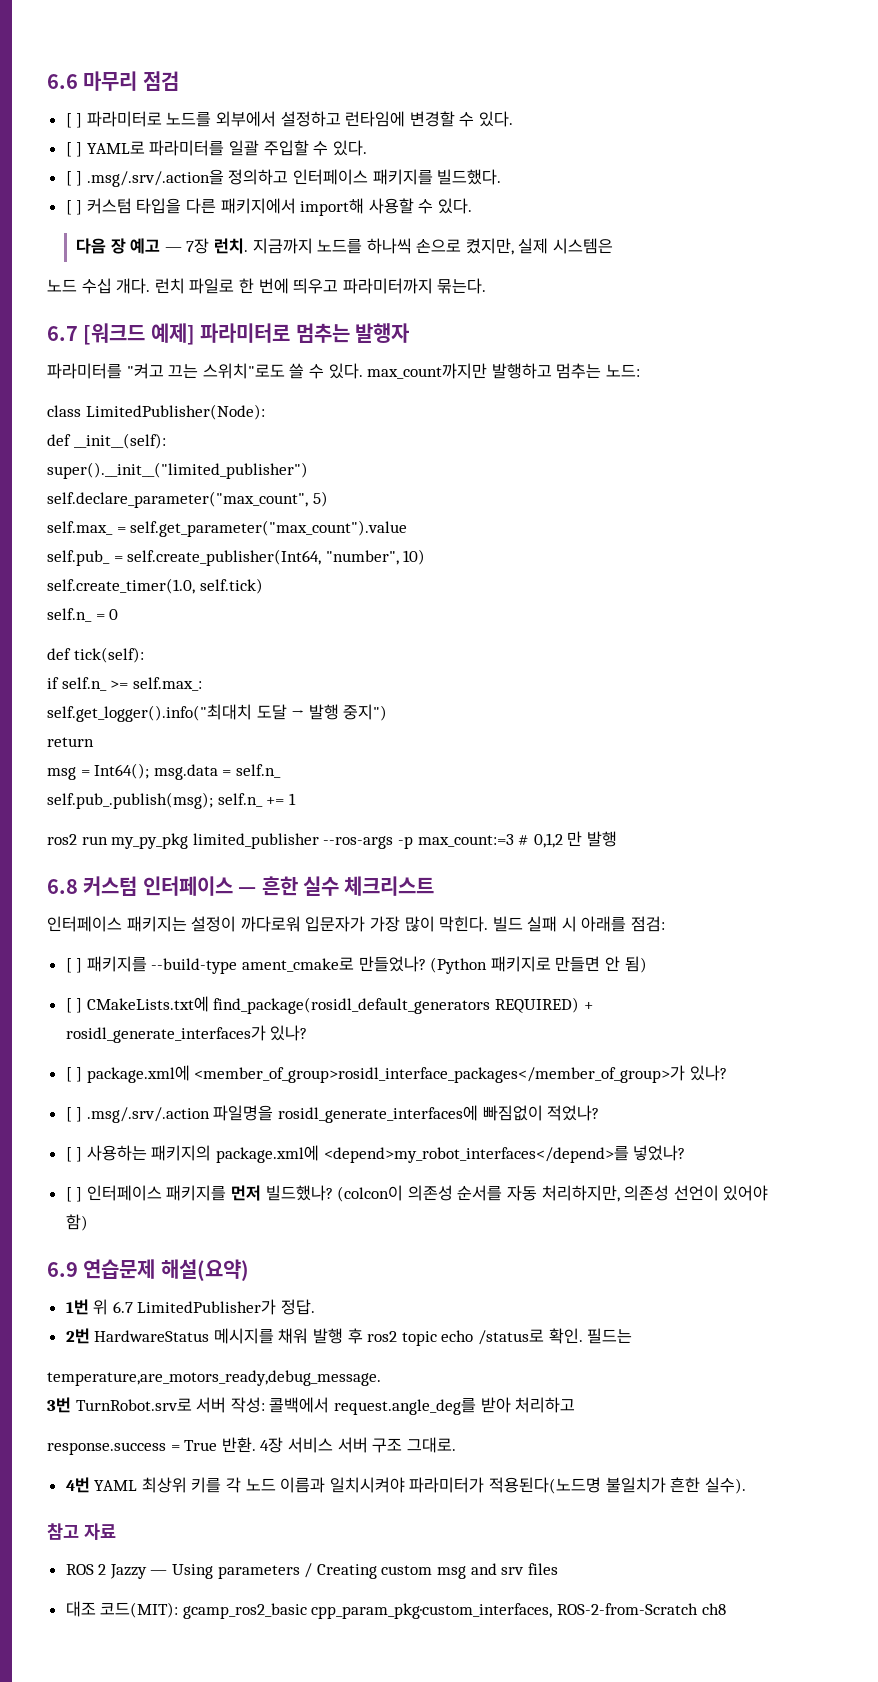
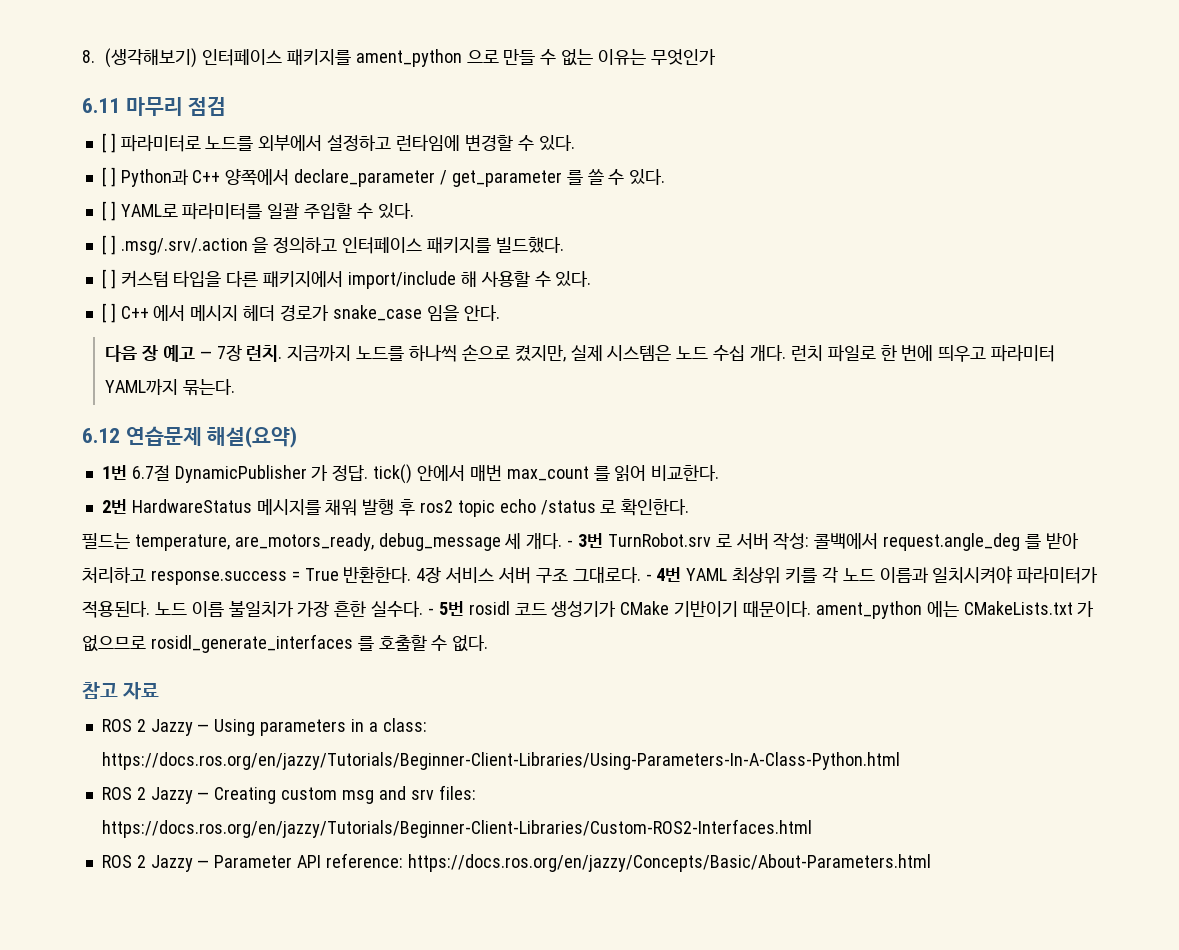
[47,74,78,89] 6.6 -> [82,48,716,68] [82,98,120,113] 8. (생각해보기) 인터페이스 패키지를 ament_python 으로 만들 수 없는 이유는 무엇인가 // 6.11
(514, 119) none -> [101,167,666,187] // [ ] Python과 C++ 양쪽에서 declare_parameter / get_parameter 를 쓸 수 있다.
[86,169,224,187] .msg/.srv/.action을 -> [120,237,269,255] .msg/.srv/.action 을
[300,198,365,216] import해 -> [347,271,477,289] import/include 해
(473, 206) none -> [101,303,500,323] // [ ] C++ 에서 메시지 헤더 경로가 snake_case 임을 안다.
(614, 246) // -> (672, 353) none
[342,278,433,294] 파라미터까지 -> [991,345,1056,362] [105,379,179,395] 파라미터 YAML까지
[47,323,409,345] [47,363,640,379] [47,404,265,420] [47,433,166,449] [47,462,308,479] [47,491,328,508] [47,520,408,537] [47,549,426,566] [47,578,263,594] [47,608,119,622] [47,647,144,663] [47,677,202,691] [47,704,388,722] [47,737,94,747] [47,763,281,780] [47,792,296,809] [47,831,617,849] [47,876,435,896] [47,916,666,932] [65,956,647,974] [65,996,593,1014] [65,1025,308,1043] [65,1065,728,1083] [65,1105,600,1123] [65,1145,686,1163] [65,1185,769,1202] [65,1214,88,1231] [47,1259,249,1281] [65,1299,316,1315] 6.7 [워크드 예제] 파라미터로 멈추는 발행자 // 파라미터를 "켜고 끄는 스위치"로도 쓸 수 있다. max_count까지만 발행하고 멈추는 노드: // class LimitedPublisher(Node): // def __init__(self): // super().__init__("limited_publisher") // self.declare_parameter("max_count", 5) // self.max_ = self.get_parameter("max_count").value // self.pub_ = self.create_publisher(Int64, "number", 10) // self.create_timer(1.0, self.tick) // self.n_ = 0 // def tick(self): // if self.n_ >= self.max_: // self.get_logger().info("최대치 도달 → 발행 중지") // return // msg = Int64(); msg.data = self.n_ // self.pub_.publish(msg); self.n_ += 1 // ros2 run my_py_pkg limited_publisher --ros-args -p max_count:=3 # 0,1,2 만 발행 // 6.8 커스텀 인터페이스 — 흔한 실수 체크리스트 // 인터페이스 패키지는 설정이 까다로워 입문자가 가장 많이 막힌다. 빌드 실패 시 아래를 점검: // [ ] 패키지를 --build-type ament_cmake로 만들었나? (Python 패키지로 만들면 안 됨) // [ ] CMakeLists.txt에 find_package(rosidl_default_generators REQUIRED) + rosidl_generate_interfaces가 있나? // [ ] package.xml에 <member_of_group>rosidl_interface_packages</member_of_group>가 있나? // [ ] .msg/.srv/.action 파일명을 rosidl_generate_interfaces에 빠짐없이 적었나? // [ ] 사용하는 패키지의 package.xml에 <depend>my_robot_interfaces</depend>를 넣었나? // [ ] 인터페이스 패키지를 먼저 빌드했나? (colcon이 의존성 순서를 자동 처리하지만, 의존성 선언이 있어야 함) // 6.9 연습문제 해설(요약) // 1번 위 6.7 LimitedPublisher가 정답. -> [82,426,298,448] [101,464,720,484] 6.12 연습문제 해설(요약) // 1번 6.7절 DynamicPublisher 가 정답. tick() 안에서 매번 max_count 를 읽어 비교한다.
[478,1328,633,1345] [47,1370,381,1386] [47,1397,192,1413] /status로 확인. 필드는 // temperature,are_motors_ready,debug_message. // 3번 TurnRobot.srv로 -> [540,499,690,516] [82,533,732,551] /status 로 확인한다. // 필드는 temperature, are_motors_ready, debug_message 세 개다. - 3번 TurnRobot.srv 로
[333,1398,476,1415] request.angle_deg를 -> [883,533,1042,551] request.angle_deg 를
(576, 1405) // -> (146, 575) none
[221,1437,256,1453] 반환. -> [343,566,412,583] 반환한다.
[406,1437,456,1453] 그대로. // -> [572,567,652,583] 그대로다. -
[489,1477,746,1494] 적용된다(노드명 불일치가 흔한 실수). -> [82,600,1095,619] [82,634,489,653] 적용된다. 노드 이름 불일치가 가장 흔한 실수다. - 5번 rosidl 코드 생성기가 CMake 기반이기 때문이다. ament_python 에는 CMakeLists.txt 가 없으므로 rosidl_generate_interfaces 를 호출할 수 없다.
[304,1563,313,1578] / -> [350,718,427,732] [101,752,900,770] [101,787,210,804] in a class: https://docs.ros.org/en/jazzy/Tutorials/Beginner-Client-Libraries/Using-Parameters-In-A-Class-Python.html // ROS 2 Jazzy —
[527,1563,558,1575] [65,1601,726,1619] files // 대조 코드(MIT): gcamp_ros2_basic cpp_param_pkg·custom_interfaces, ROS-2-from-Scratch ch8 -> [438,785,476,800] [101,819,812,838] [101,853,931,872] files: https://docs.ros.org/en/jazzy/Tutorials/Beginner-Client-Libraries/Custom-ROS2-Interfaces.html // ROS 2 Jazzy — Parameter API reference: https://docs.ros.org/en/jazzy/Concepts/Basic/About-Parameters.html

